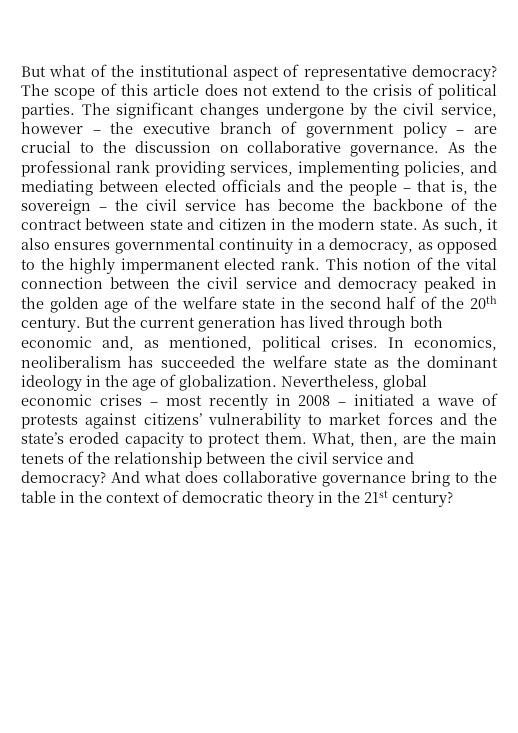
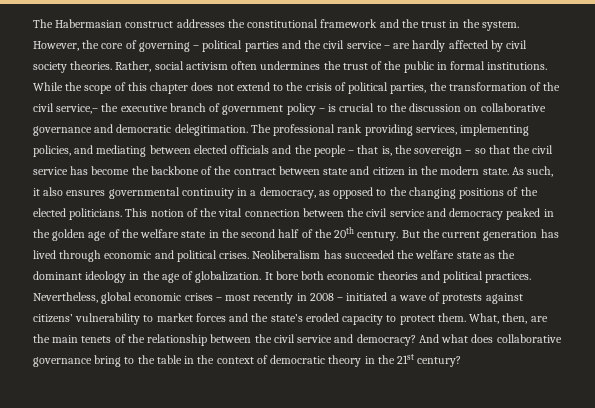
[21,64,497,81] [21,84,49,96] But what of the institutional aspect of representative democracy? The -> [33,19,519,31] [33,40,528,52] [33,61,548,73] [33,82,83,91] The Habermasian construct addresses the constitutional framework and the trust in the system. However, the core of governing – political parties and the civil service – are hardly affected by civil society theories. Rather, social activism often undermines the trust of the public in formal institutions. While the
[153,84,200,96] article -> [150,82,189,94] chapter
[21,102,497,119] [21,122,101,134] parties. The significant changes undergone by the civil service, however – -> [390,82,561,94] [33,103,99,114] parties, the transformation of the civil service,–
[474,126,498,134] are -> [328,104,337,112] is
[350,141,497,157] governance. As the -> [33,124,271,136] governance and democratic delegitimation. The
(108, 209) none -> [474,145,510,154] so that
[69,257,320,274] highly impermanent elected rank. -> [408,187,538,199] [33,208,123,220] changing positions of the elected politicians.
[410,316,443,328] [21,336,497,352] [21,356,121,368] both economic and, as mentioned, political crises. In economics, neoliberalism -> [104,250,321,262] economic and political crises. Neoliberalism
(277, 383) none -> [264,271,532,283] It bore both economic theories and political practices.

